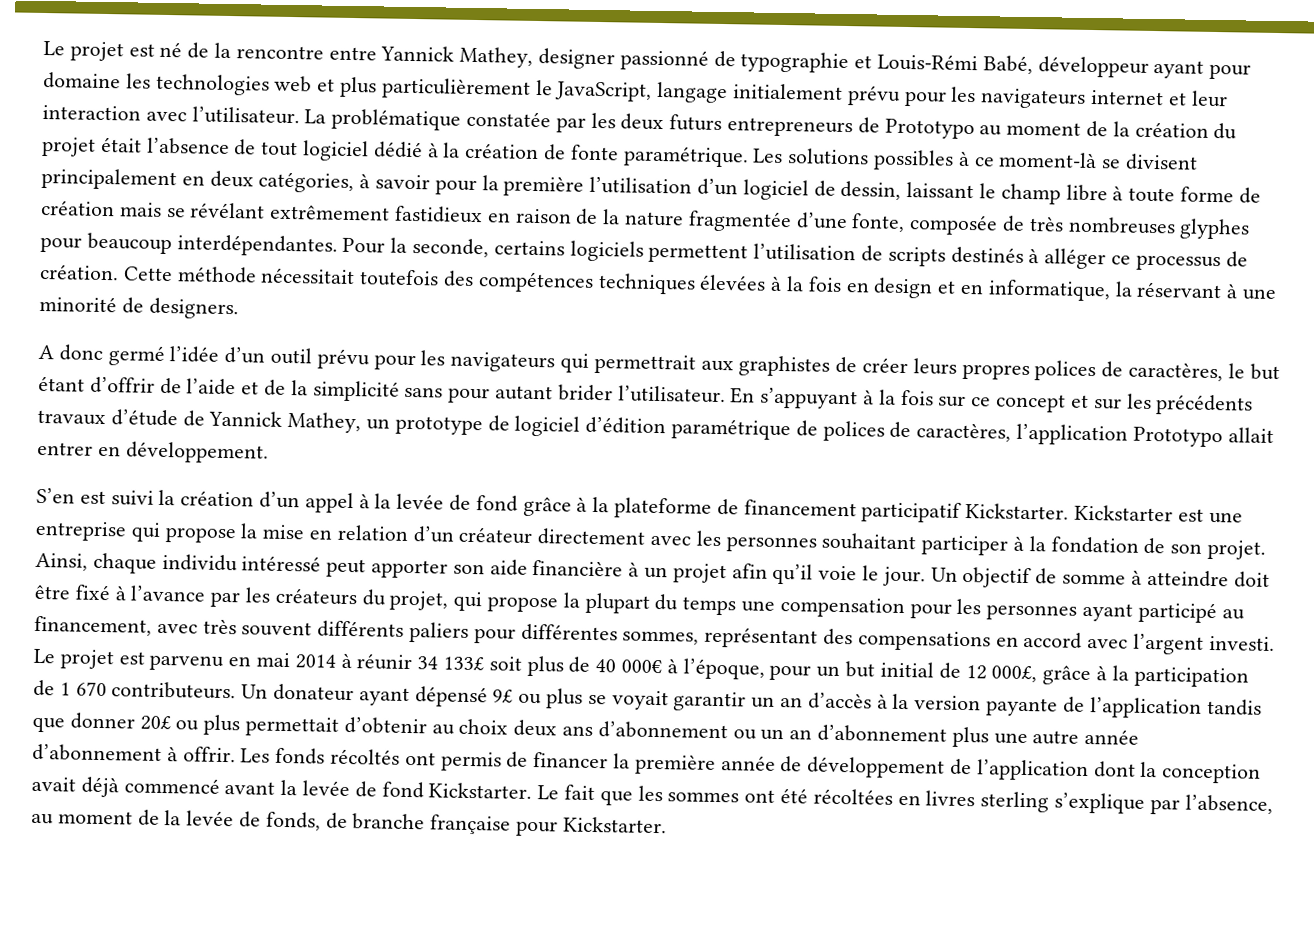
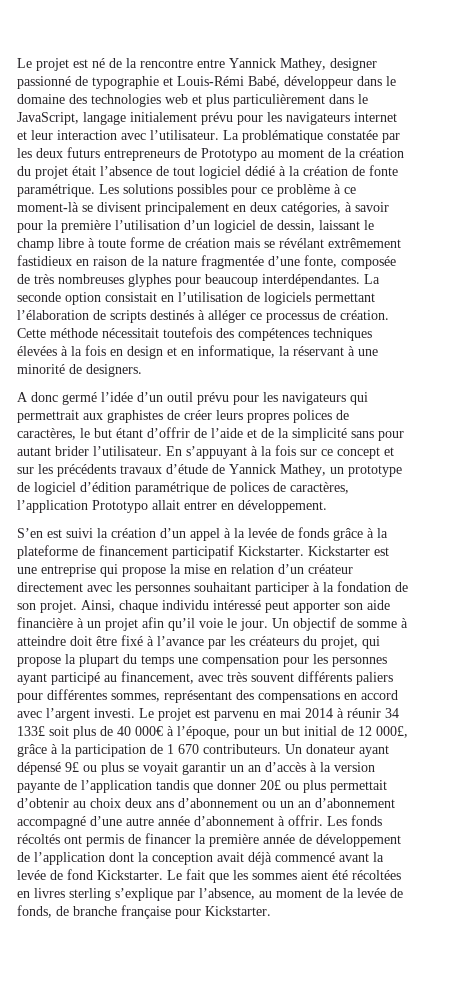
[1153,59,1252,80] [43,71,151,90] ayant pour domaine les -> [357,76,396,86] [17,94,87,104] dans le domaine des
(531, 88) none -> [329,94,354,104] dans
(955, 160) none -> [231,184,330,197] pour ce problème
[342,237,857,264] Pour la seconde, certains logiciels permettent l’utilisation -> [364,274,380,284] [17,292,375,305] [17,310,89,320] La seconde option consistait en l’utilisation de logiciels permettant l’élaboration
[475,495,518,512] fond -> [298,527,329,538] fonds
[951,726,1028,748] plus une -> [17,816,122,829] accompagné d’une
[744,789,776,803] ont -> [301,870,328,880] aient

